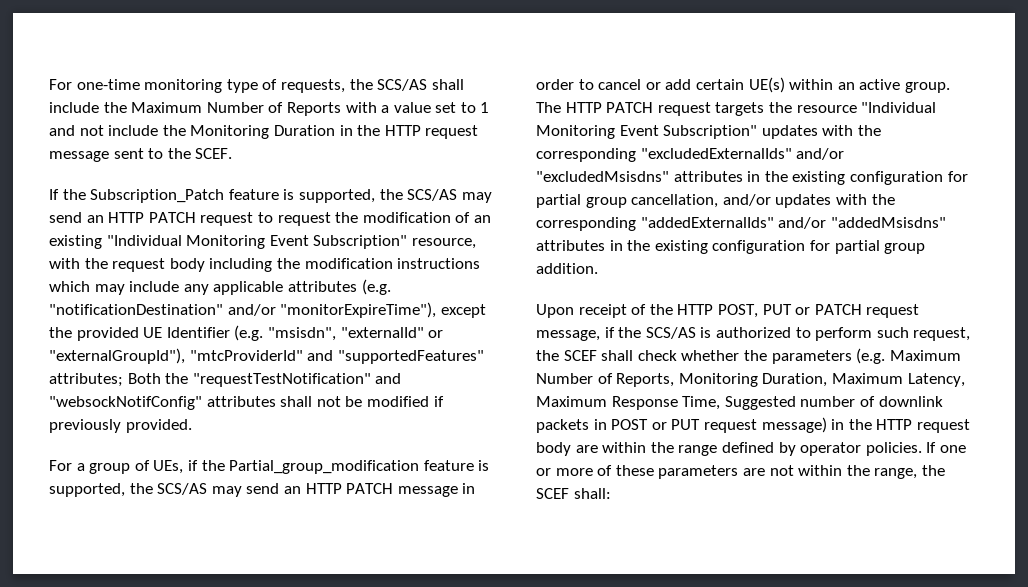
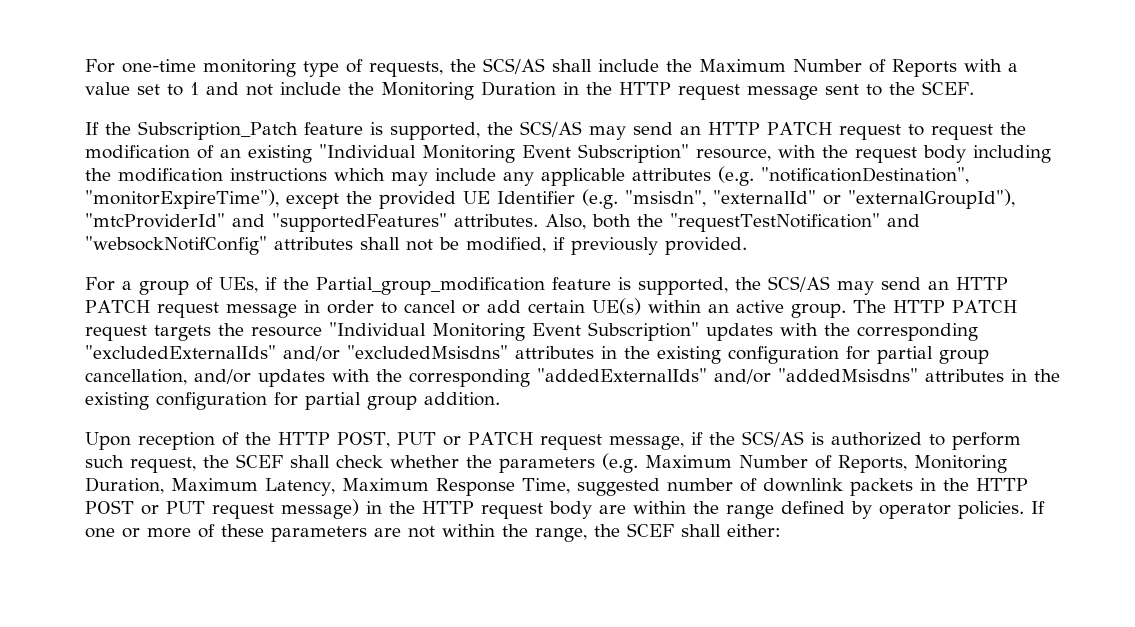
[49,304,276,316] "notificationDestination" and/or -> [761,167,969,184] "notificationDestination",
[49,373,161,387] attributes; Both -> [454,214,631,230] attributes. Also, both
[366,396,429,407] modified -> [466,237,546,253] modified,
(394, 488) none -> [156,302,219,318] request
[578,304,627,318] receipt -> [138,432,215,450] reception
[724,396,796,410] Suggested -> [576,478,660,496] suggested
(607, 424) none -> [942,478,1028,491] the HTTP
[573,488,611,499] shall: -> [681,524,781,537] shall either:

